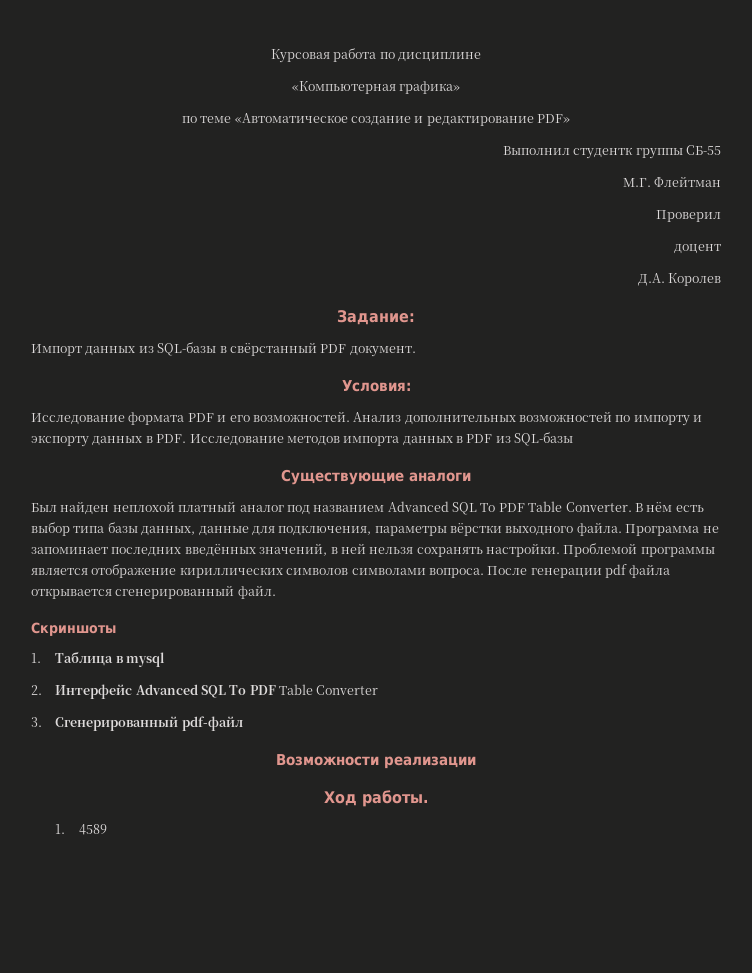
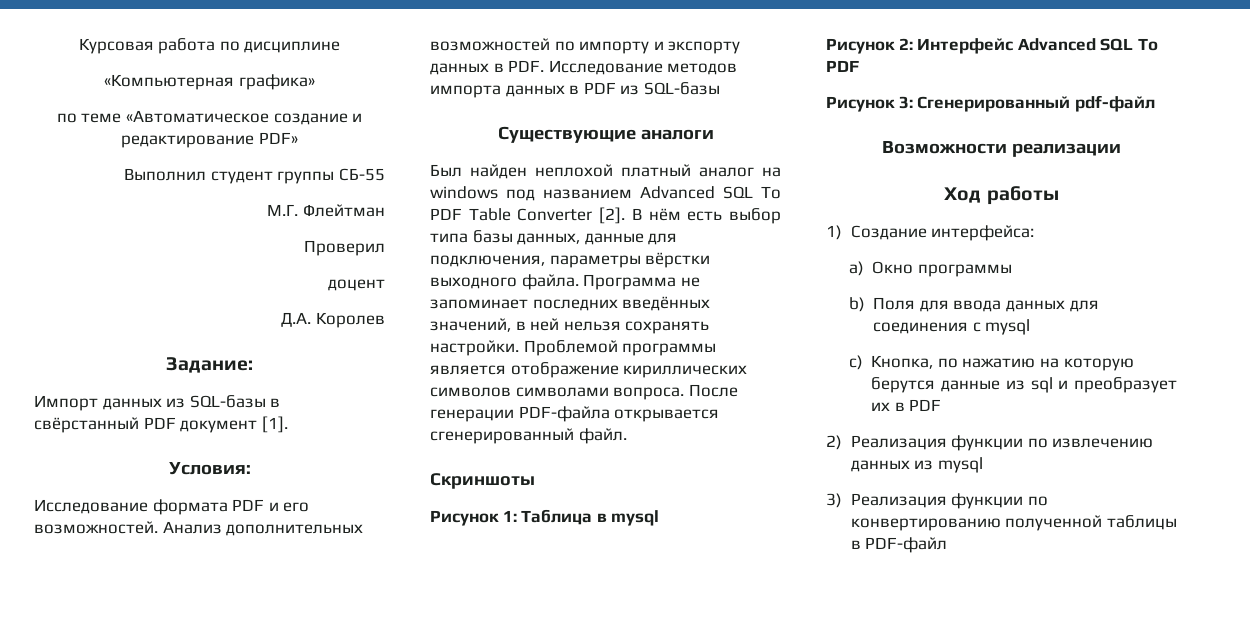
[573,147,634,159] студентк -> [210,171,273,184] студент
[349,345,416,357] документ. -> [180,416,288,433] документ [1].
(284, 508) none -> [762,167,781,177] [430,186,498,199] на windows
[565,502,632,512] Converter. -> [517,207,626,224] Converter [2].
[605,564,671,578] pdf файла -> [518,406,610,422] PDF-файла
[31,653,41,663] 1. -> [430,510,517,526] Рисунок 1:
[31,685,42,695] 2. -> [826,38,913,54] Рисунок 2:
[279,684,379,695] [31,717,42,727] Table Converter // 3. -> [826,96,913,112] // Рисунок 3:
[362,790,428,807] [55,824,108,835] работы. // 1. 4589 -> [986,186,1059,205] [826,225,1035,241] [848,261,1012,277] [848,297,1099,312] [873,319,1031,335] [848,355,1134,371] [871,377,1177,393] [871,399,942,411] [826,435,1154,451] [850,457,983,473] [826,493,1048,509] [850,515,1177,531] [850,537,948,553] работы // 1) Создание интерфейса: // a) Окно программы // b) Поля для ввода данных для соединения с mysql // c) Кнопка, по нажатию на которую берутся данные из sql и преобразует их в PDF // 2) Реализация функции по извлечению данных из mysql // 3) Реализация функции по конвертированию полученной таблицы в PDF-файл

